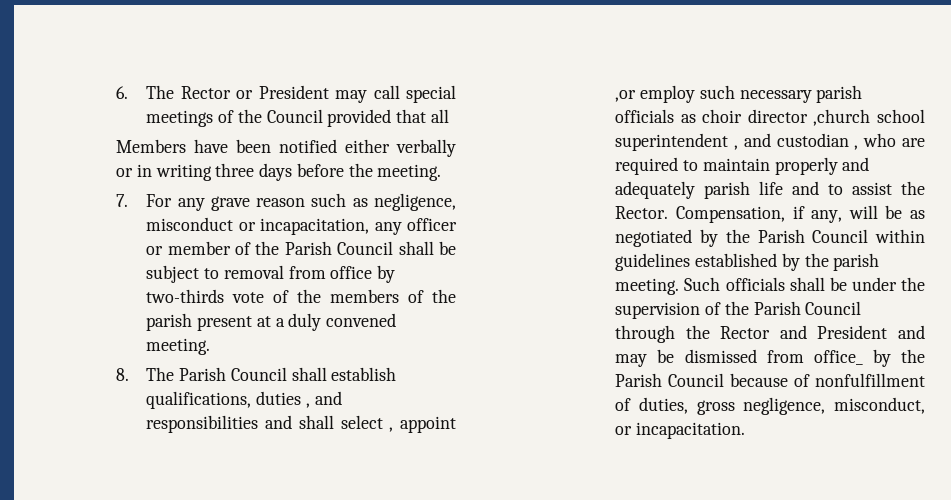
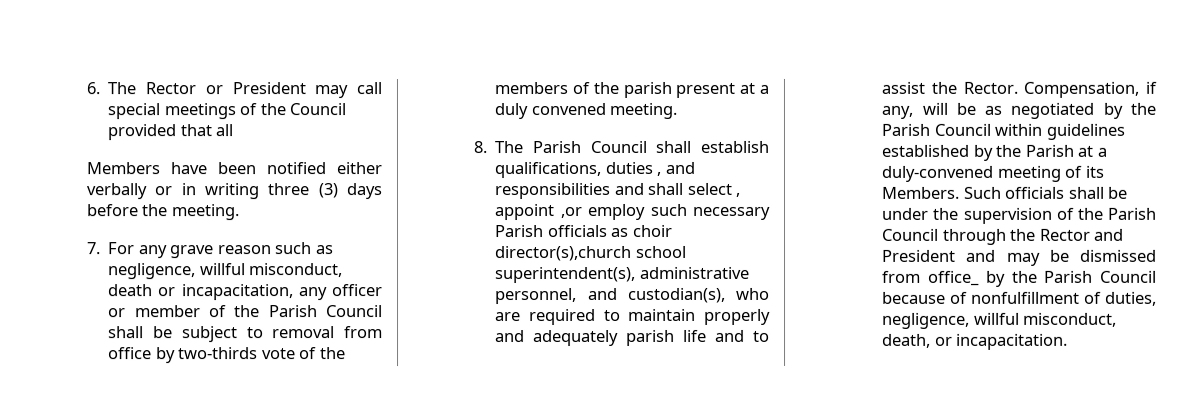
(255, 170) none -> [317,183,338,199] (3)
[146,217,234,231] misconduct -> [199,263,344,278] [108,284,154,297] willful misconduct, death
[816,85,863,103] parish -> [495,225,545,238] Parish
[747,109,925,126] [615,133,859,151] director ,church school superintendent , and custodian , -> [495,245,687,262] [495,266,750,284] [495,287,726,305] director(s),church school superintendent(s), administrative personnel, and custodian(s),
[833,253,880,271] [615,278,680,295] parish meeting. -> [1024,144,1107,157] [881,165,1104,182] [881,186,960,199] Parish at a duly-convened meeting of its Members.
[696,397,925,415] gross negligence, misconduct, -> [882,312,1118,329] [882,333,932,348] negligence, willful misconduct, death,

